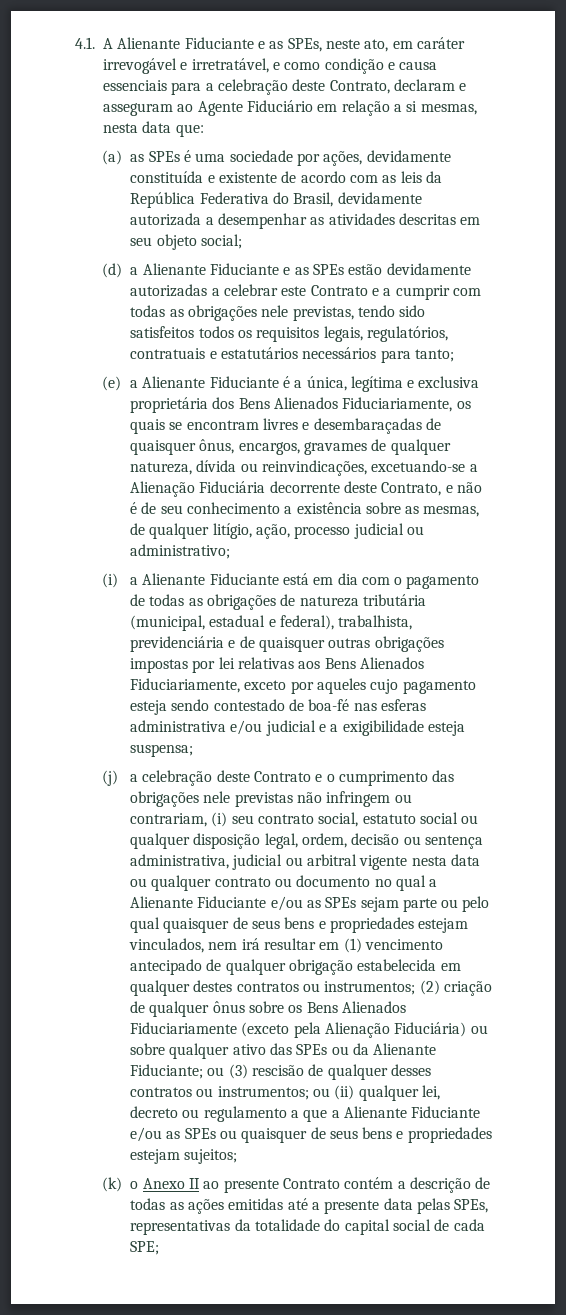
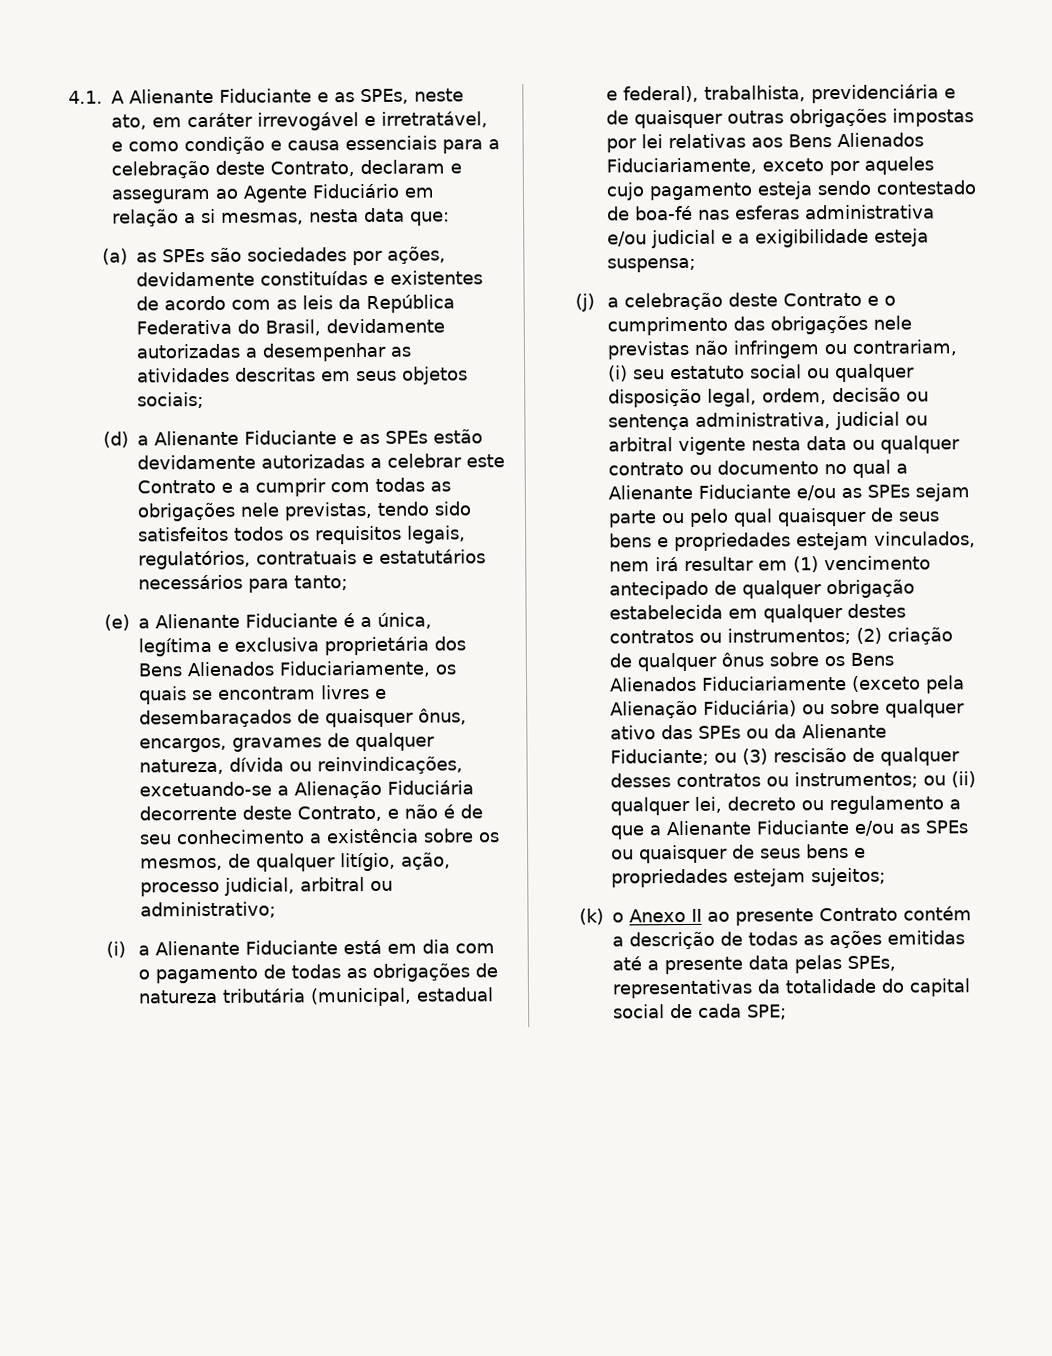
[184,150,451,166] [130,171,278,183] é uma sociedade por ações, devidamente constituída e existente -> [209,246,446,266] [135,270,483,287] são sociedades por ações, devidamente constituídas e existentes
[130,213,202,226] autorizada -> [135,343,240,359] autorizadas
[130,234,243,250] seu objeto social; -> [355,366,468,385] [136,392,204,409] seus objetos sociais;
[313,418,422,434] desembaraçadas -> [138,709,292,728] desembaraçados
[405,506,480,517] as mesmas, -> [477,832,500,843] [139,857,223,871] os mesmos,
[353,523,404,539] judicial -> [223,877,365,896] judicial, arbitral
[257,812,359,827] contrato social, -> (666, 374) none

